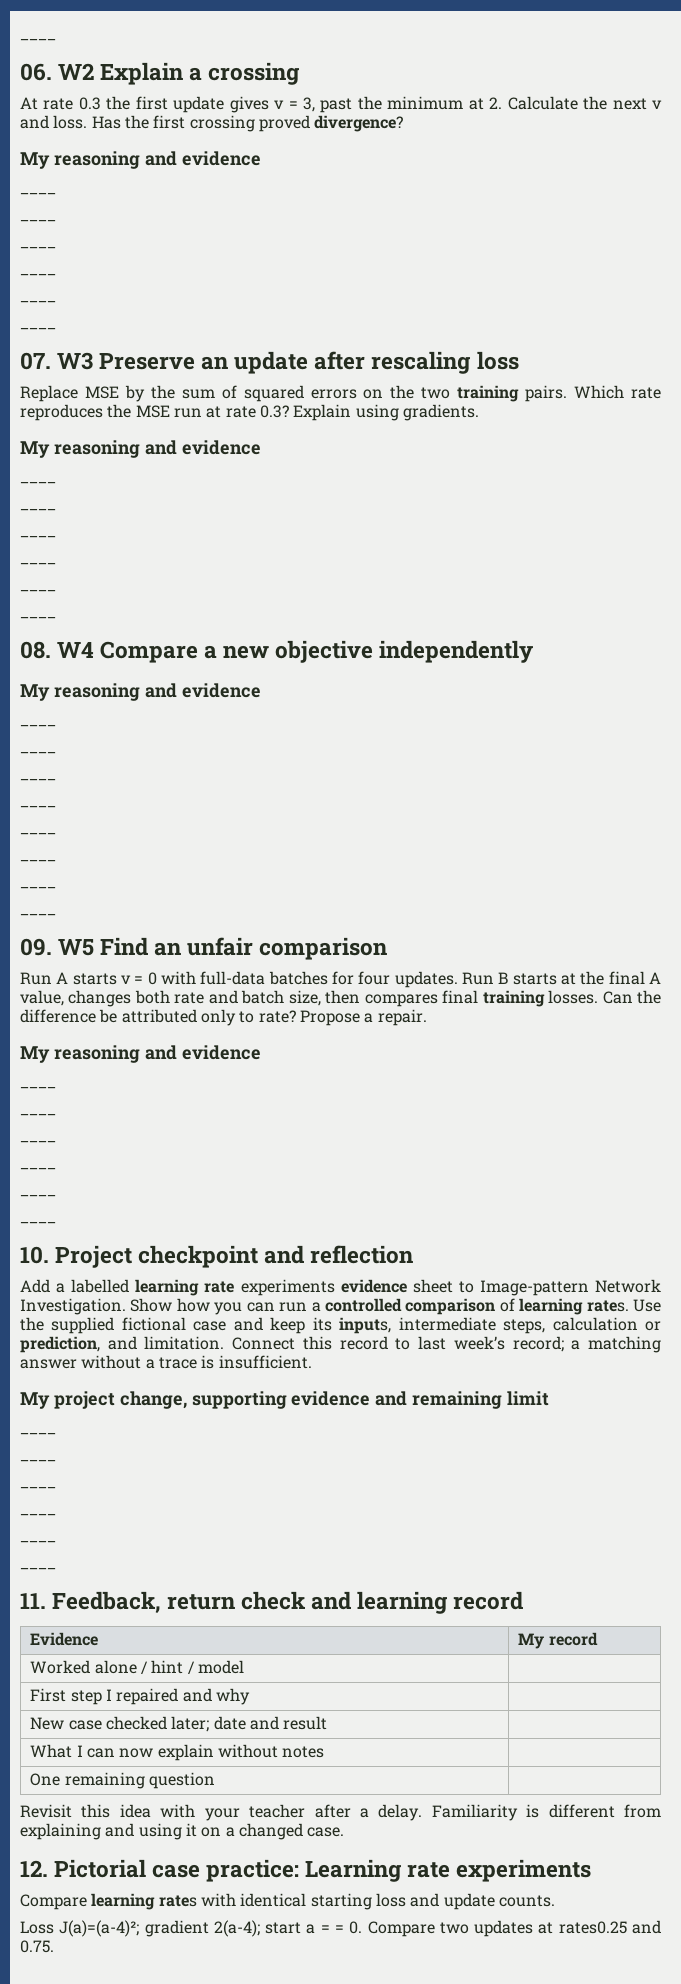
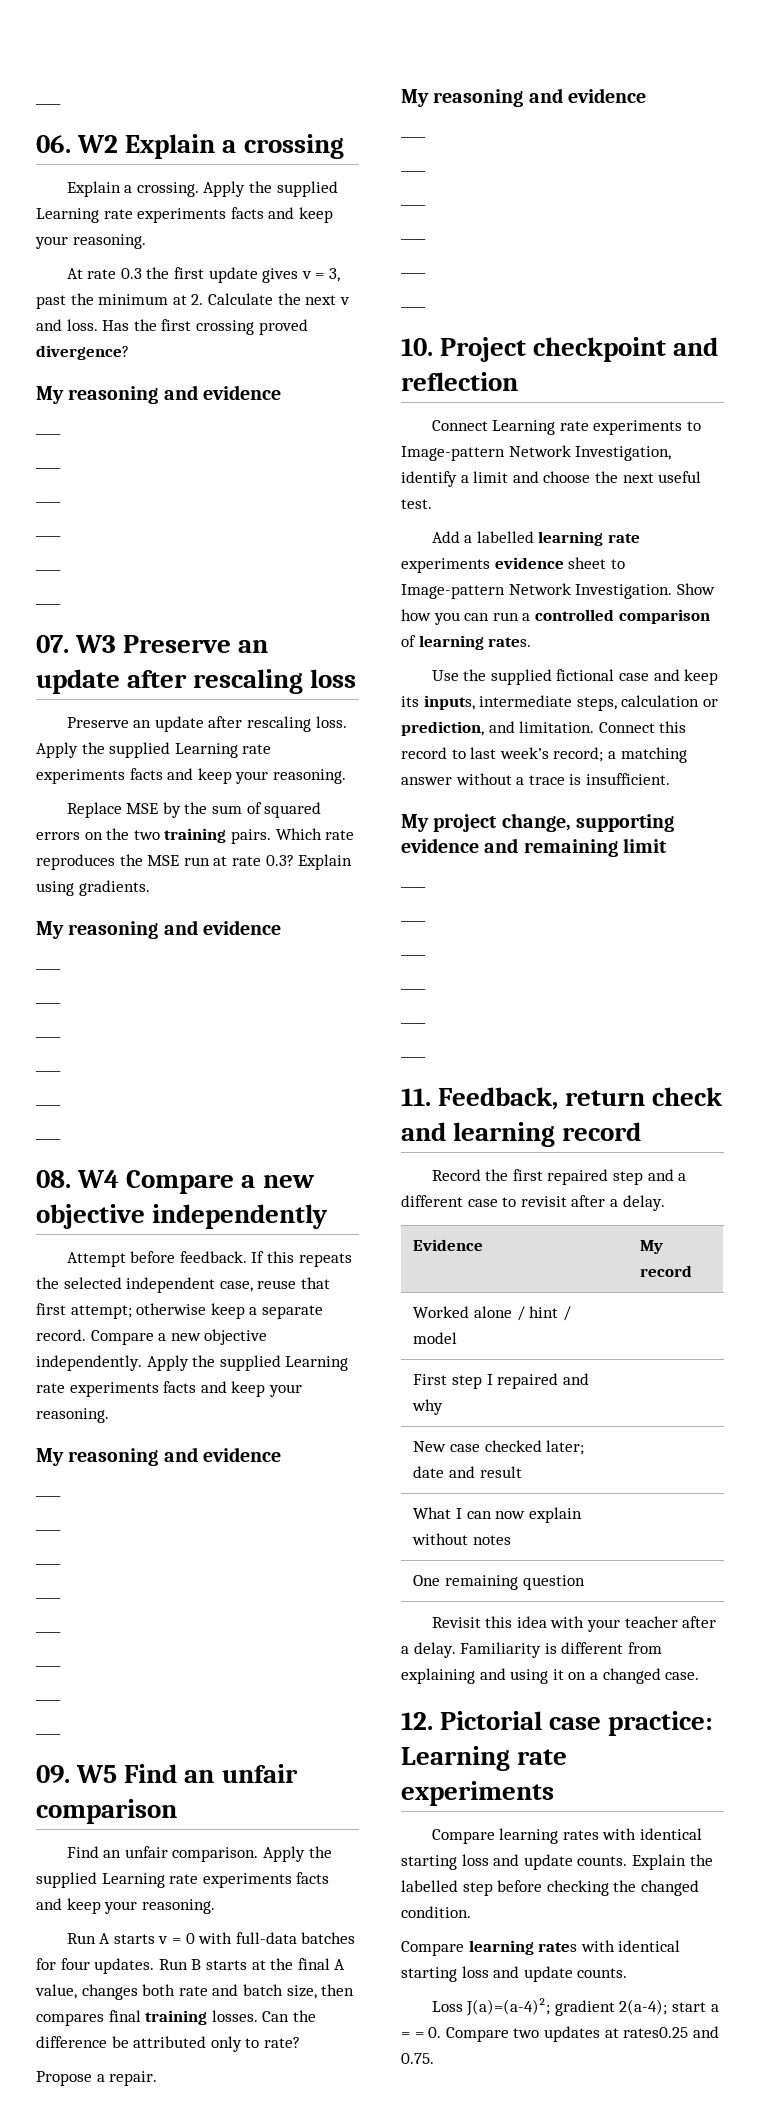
(301, 73) none -> [66,181,338,197] [36,207,333,223] [35,234,146,249] // Explain a crossing. Apply the supplied Learning rate experiments facts and keep your reasoning.
(519, 360) none -> [66,716,347,732] [36,742,272,758] [36,768,346,784] // Preserve an update after rescaling loss. Apply the supplied Learning rate experiments facts and keep your reasoning.
(534, 651) none -> [66,1251,352,1267] [36,1277,330,1293] [36,1303,323,1319] [36,1329,268,1345] [36,1355,349,1371] [36,1381,302,1397] [36,1408,109,1423] // Attempt before feedback. If this repeats the selected independent case, reuse that first attempt; otherwise keep a separate record. Compare a new objective independently. Apply the supplied Learning rate experiments facts and keep your reasoning.
(388, 948) none -> [66,1846,332,1862] [36,1872,330,1888] [36,1898,215,1914] // Find an unfair comparison. Apply the supplied Learning rate experiments facts and keep your reasoning.
(296, 1016) none -> (300, 2042) //
(414, 1254) none -> [431,420,701,435] [401,445,672,461] [401,471,702,487] [401,499,432,509] // Connect Learning rate experiments to Image-pattern Network Investigation, identify a limit and choose the next useful test.
(629, 1306) none -> (532, 642) //
(524, 1600) none -> [431,1169,687,1185] [401,1195,665,1211] // Record the first repaired step and a different case to revisit after a delay.
(592, 1870) none -> [431,1828,702,1844] [401,1854,713,1870] [401,1880,699,1896] [401,1906,471,1918] // Compare learning rates with identical starting loss and update counts. Explain the labelled step before checking the changed condition.

